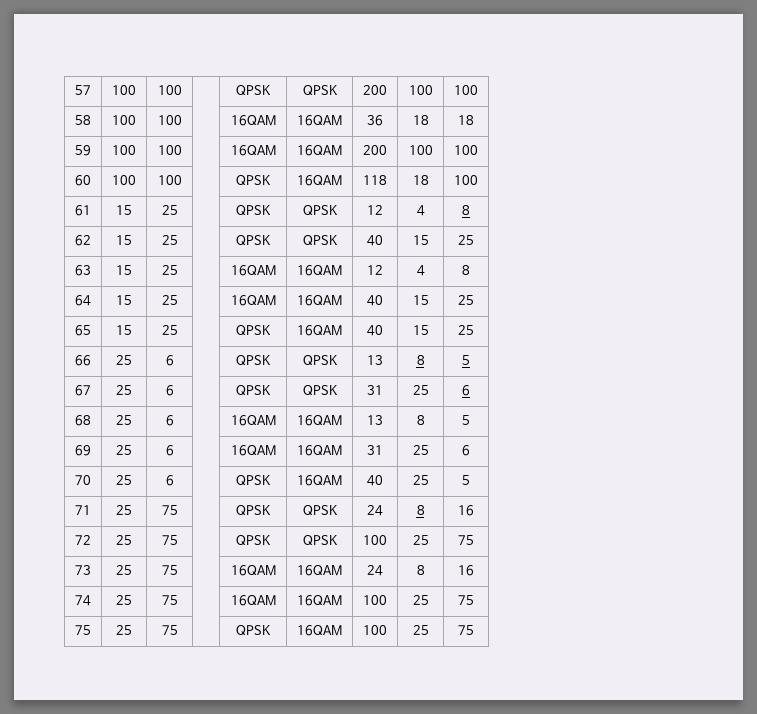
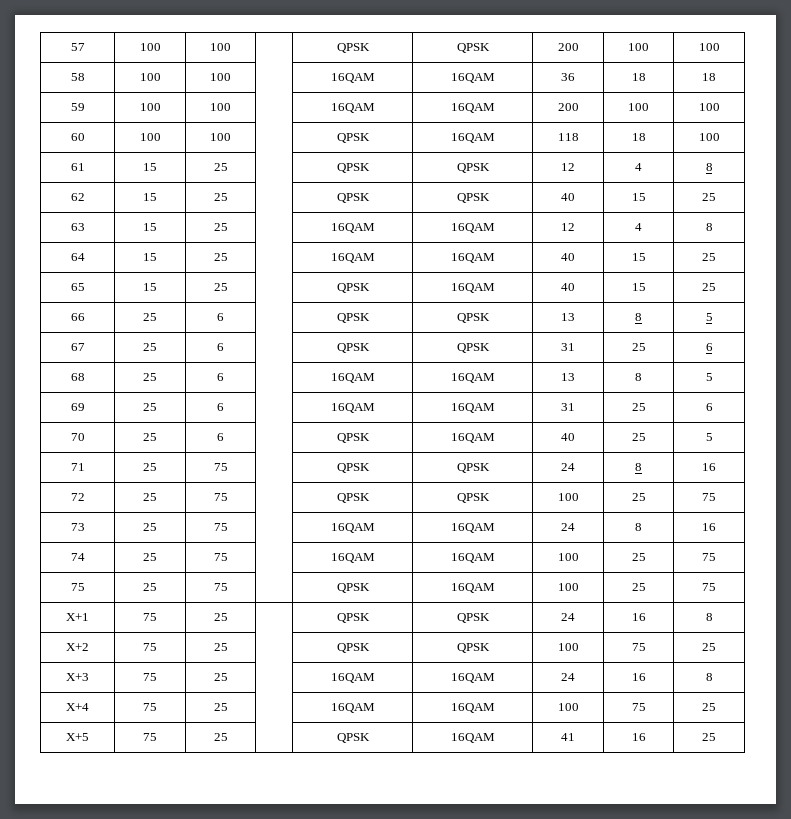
(474, 630) none -> [66,613,89,621] [143,613,157,621] [213,613,228,621] [336,613,370,623] [456,613,490,623] [561,613,575,621] [631,613,646,621] [705,613,713,621] [66,643,89,651] [143,643,157,651] [213,643,228,651] [336,643,370,653] [456,643,490,653] [557,643,579,651] [631,643,646,651] [702,643,716,651] [66,673,89,681] [143,673,157,681] [213,673,228,681] [330,673,375,683] [450,673,495,683] [561,673,575,681] [631,673,646,681] [705,673,713,681] [66,703,89,711] [143,703,157,711] [213,703,228,711] [330,703,375,713] [450,703,495,713] [557,703,579,711] [631,703,646,711] [702,703,716,711] [66,733,89,741] [143,733,157,741] [213,733,228,741] [336,733,370,743] [450,733,495,743] [561,733,575,741] [631,733,646,741] [702,733,716,741] // X+1 | 75 | 25 | | QPSK | QPSK | 24 | 16 | 8 // X+2 | 75 | 25 | | QPSK | QPSK | 100 | 75 | 25 // X+3 | 75 | 25 | | 16QAM | 16QAM | 24 | 16 | 8 // X+4 | 75 | 25 | | 16QAM | 16QAM | 100 | 75 | 25 // X+5 | 75 | 25 | | QPSK | 16QAM | 41 | 16 | 25

